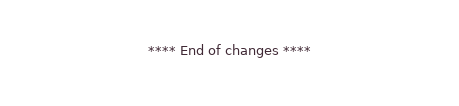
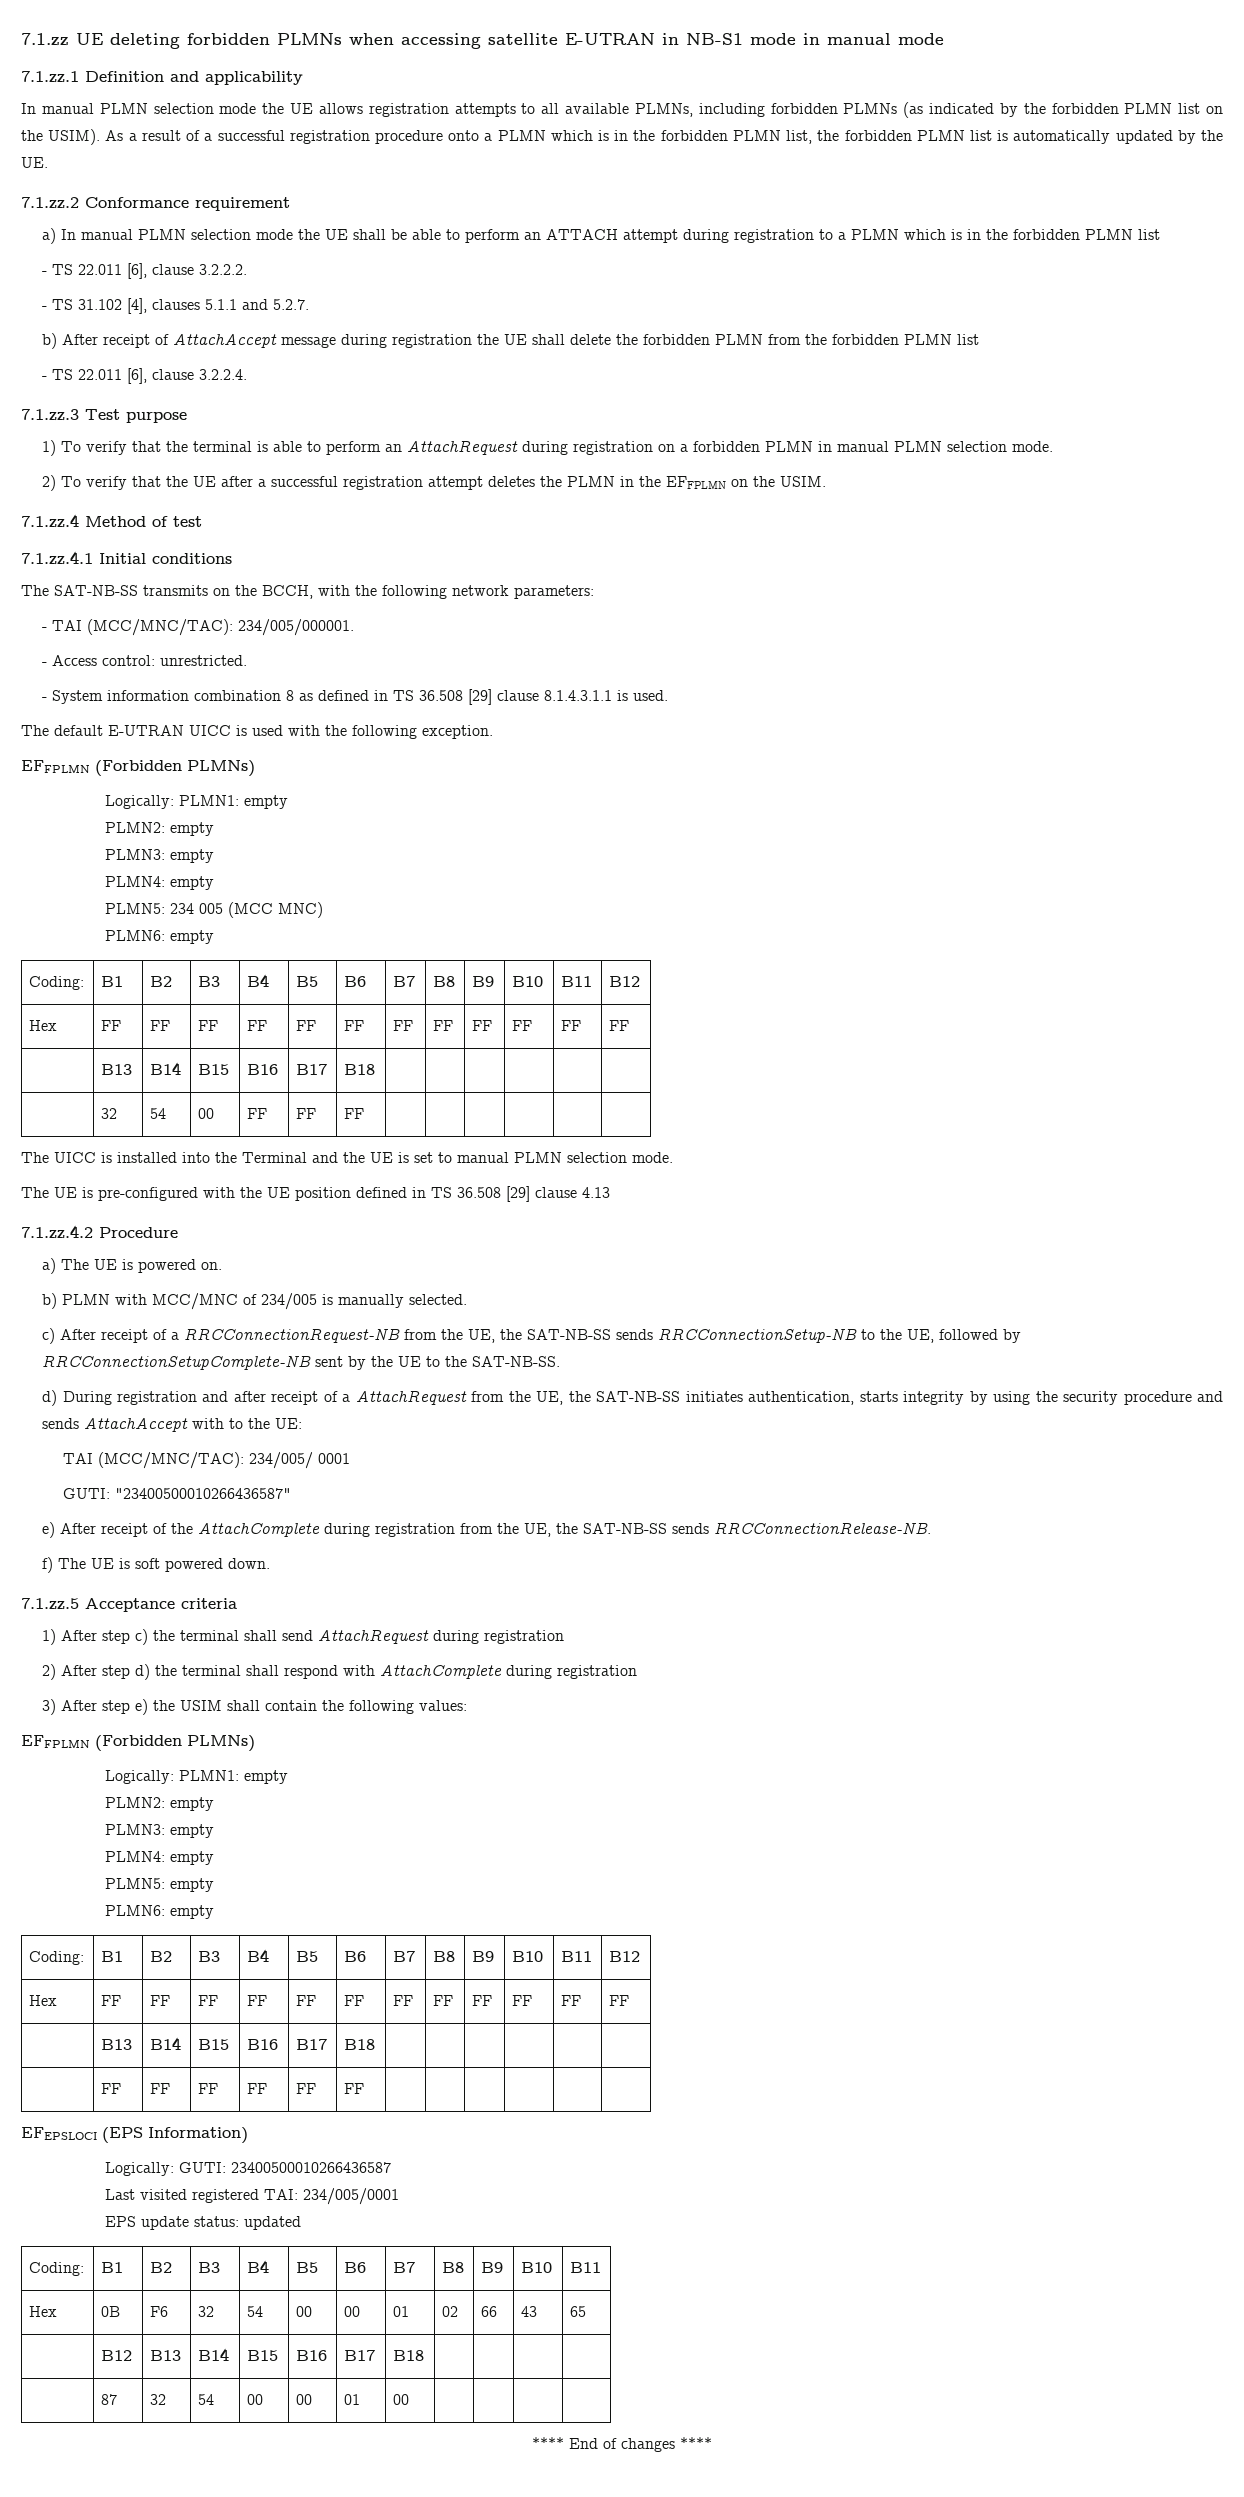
(148, 50) none -> [21,33,944,49] [21,71,303,85] [21,102,1223,118] [21,129,1223,145] [21,157,48,168] [21,197,290,211] [42,228,1161,244] [42,263,248,279] [42,298,310,314] [42,333,980,349] [42,368,248,384] [21,409,187,423] [42,440,1054,456] [42,475,827,491] [21,514,202,528] [21,551,232,565] [21,585,594,599] [42,619,355,636] [42,655,248,666] [42,689,669,705] [21,725,493,739] [21,760,255,777] [105,795,289,809] [105,822,215,836] [105,849,215,863] [105,876,215,890] [105,902,324,918] [105,930,215,944] [29,976,85,990] [101,976,124,987] [150,976,173,987] [198,976,221,987] [247,974,270,987] [296,976,319,987] [344,976,367,987] [393,976,416,987] [433,976,456,987] [472,976,495,987] [512,976,544,987] [561,976,593,987] [609,976,641,987] [29,1020,58,1031] [101,1020,122,1031] [150,1020,171,1031] [198,1020,219,1031] [247,1020,268,1031] [296,1020,317,1031] [344,1020,365,1031] [393,1020,414,1031] [433,1020,454,1031] [472,1020,493,1031] [512,1020,533,1031] [561,1020,582,1031] [609,1020,630,1031] [101,1064,133,1075] [150,1062,182,1075] [198,1064,230,1075] [247,1064,279,1075] [296,1064,328,1075] [344,1064,376,1075] [101,1108,118,1119] [150,1108,167,1119] [198,1108,215,1119] [247,1108,268,1119] [296,1108,317,1119] [344,1108,365,1119] [21,1152,673,1163] [21,1186,610,1202] [21,1225,178,1239] [42,1258,223,1274] [42,1293,468,1310] [42,1328,1022,1344] [42,1355,561,1370] [42,1390,1223,1406] [42,1418,303,1432] [63,1452,351,1469] [63,1488,292,1499] [42,1522,932,1538] [42,1557,271,1573] [21,1598,237,1612] [42,1629,565,1645] [42,1664,638,1680] [42,1699,468,1715] [21,1735,255,1752] [105,1770,289,1784] [105,1797,215,1811] [105,1824,215,1838] [105,1851,215,1865] [105,1878,215,1892] [105,1905,215,1919] [29,1951,85,1965] [101,1951,124,1962] [150,1951,173,1962] [198,1951,221,1962] [247,1949,270,1962] [296,1951,319,1962] [344,1951,367,1962] [393,1951,416,1962] [433,1951,456,1962] [472,1951,495,1962] [512,1951,544,1962] [561,1951,593,1962] [609,1951,641,1962] [29,1995,58,2006] [101,1995,122,2006] [150,1995,171,2006] [198,1995,219,2006] [247,1995,268,2006] [296,1995,317,2006] [344,1995,365,2006] [393,1995,414,2006] [433,1995,454,2006] [472,1995,493,2006] [512,1995,533,2006] [561,1995,582,2006] [609,1995,630,2006] [101,2039,133,2050] [150,2037,182,2050] [198,2039,230,2050] [247,2039,279,2050] [296,2039,328,2050] [344,2039,376,2050] [101,2083,122,2094] [150,2083,171,2094] [198,2083,219,2094] [247,2083,268,2094] [296,2083,317,2094] [344,2083,365,2094] [21,2127,248,2144] [105,2162,392,2176] [105,2188,400,2205] [105,2216,302,2230] [29,2262,85,2276] [101,2262,124,2273] [150,2262,173,2273] [198,2262,221,2273] [247,2260,270,2273] [296,2262,319,2273] [344,2262,367,2273] [393,2262,416,2273] [442,2262,465,2273] [481,2262,504,2273] [521,2262,553,2273] [570,2262,602,2273] [29,2306,58,2317] [101,2306,121,2317] [150,2306,169,2317] [198,2306,215,2317] [247,2306,264,2317] [296,2306,313,2317] [344,2306,361,2317] [393,2306,410,2317] [442,2306,459,2317] [481,2306,498,2317] [521,2306,538,2317] [570,2306,587,2317] [101,2350,133,2361] [150,2350,182,2361] [198,2348,230,2361] [247,2350,279,2361] [296,2350,328,2361] [344,2350,376,2361] [393,2350,425,2361] [101,2394,118,2405] [150,2394,167,2405] [198,2394,215,2405] [247,2394,264,2405] [296,2394,313,2405] [344,2394,361,2405] [393,2394,410,2405] 7.1.zz UE deleting forbidden PLMNs when accessing satellite E-UTRAN in NB-S1 mode in manual mode // 7.1.zz.1 Definition and applicability // In manual PLMN selection mode the UE allows registration attempts to all available PLMNs, including forbidden PLMNs (as indicated by the forbidden PLMN list on the USIM). As a result of a successful registration procedure onto a PLMN which is in the forbidden PLMN list, the forbidden PLMN list is automatically updated by the UE. // 7.1.zz.2 Conformance requirement // a) In manual PLMN selection mode the UE shall be able to perform an ATTACH attempt during registration to a PLMN which is in the forbidden PLMN list // - TS 22.011 [6], clause 3.2.2.2. // - TS 31.102 [4], clauses 5.1.1 and 5.2.7. // b) After receipt of AttachAccept message during registration the UE shall delete the forbidden PLMN from the forbidden PLMN list // - TS 22.011 [6], clause 3.2.2.4. // 7.1.zz.3 Test purpose // 1) To verify that the terminal is able to perform an AttachRequest during registration on a forbidden PLMN in manual PLMN selection mode. // 2) To verify that the UE after a successful registration attempt deletes the PLMN in the EFFPLMN on the USIM. // 7.1.zz.4 Method of test // 7.1.zz.4.1 Initial conditions // The SAT-NB-SS transmits on the BCCH, with the following network parameters: // - TAI (MCC/MNC/TAC): 234/005/000001. // - Access control: unrestricted. // - System information combination 8 as defined in TS 36.508 [29] clause 8.1.4.3.1.1 is used. // The default E-UTRAN UICC is used with the following exception. // EFFPLMN (Forbidden PLMNs) // Logically: PLMN1: empty // PLMN2: empty // PLMN3: empty // PLMN4: empty // PLMN5: 234 005 (MCC MNC) // PLMN6: empty // Coding: | B1 | B2 | B3 | B4 | B5 | B6 | B7 | B8 | B9 | B10 | B11 | B12 // Hex | FF | FF | FF | FF | FF | FF | FF | FF | FF | FF | FF | FF // | B13 | B14 | B15 | B16 | B17 | B18 | | | | | | // | 32 | 54 | 00 | FF | FF | FF | | | | | | // The UICC is installed into the Terminal and the UE is set to manual PLMN selection mode. // The UE is pre-configured with the UE position defined in TS 36.508 [29] clause 4.13 // 7.1.zz.4.2 Procedure // a) The UE is powered on. // b) PLMN with MCC/MNC of 234/005 is manually selected. // c) After receipt of a RRCConnectionRequest-NB from the UE, the SAT-NB-SS sends RRCConnectionSetup-NB to the UE, followed by RRCConnectionSetupComplete-NB sent by the UE to the SAT-NB-SS. // d) During registration and after receipt of a AttachRequest from the UE, the SAT-NB-SS initiates authentication, starts integrity by using the security procedure and sends AttachAccept with to the UE: // TAI (MCC/MNC/TAC): 234/005/ 0001 // GUTI: "23400500010266436587" // e) After receipt of the AttachComplete during registration from the UE, the SAT-NB-SS sends RRCConnectionRelease-NB. // f) The UE is soft powered down. // 7.1.zz.5 Acceptance criteria // 1) After step c) the terminal shall send AttachRequest during registration // 2) After step d) the terminal shall respond with AttachComplete during registration // 3) After step e) the USIM shall contain the following values: // EFFPLMN (Forbidden PLMNs) // Logically: PLMN1: empty // PLMN2: empty // PLMN3: empty // PLMN4: empty // PLMN5: empty // PLMN6: empty // Coding: | B1 | B2 | B3 | B4 | B5 | B6 | B7 | B8 | B9 | B10 | B11 | B12 // Hex | FF | FF | FF | FF | FF | FF | FF | FF | FF | FF | FF | FF // | B13 | B14 | B15 | B16 | B17 | B18 | | | | | | // | FF | FF | FF | FF | FF | FF | | | | | | // EFEPSLOCI (EPS Information) // Logically: GUTI: 23400500010266436587 // Last visited registered TAI: 234/005/0001 // EPS update status: updated // Coding: | B1 | B2 | B3 | B4 | B5 | B6 | B7 | B8 | B9 | B10 | B11 // Hex | 0B | F6 | 32 | 54 | 00 | 00 | 01 | 02 | 66 | 43 | 65 // | B12 | B13 | B14 | B15 | B16 | B17 | B18 | | | | // | 87 | 32 | 54 | 00 | 00 | 01 | 00 | | | | //

